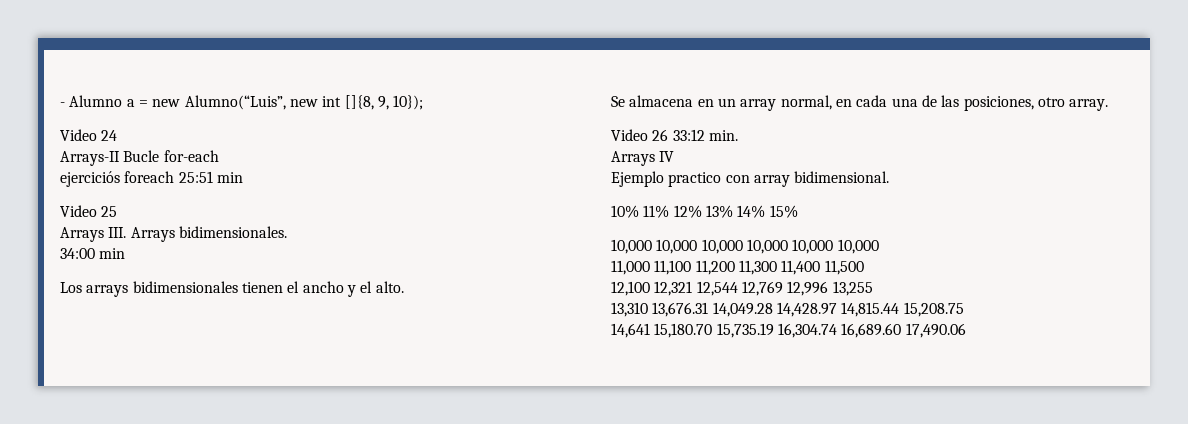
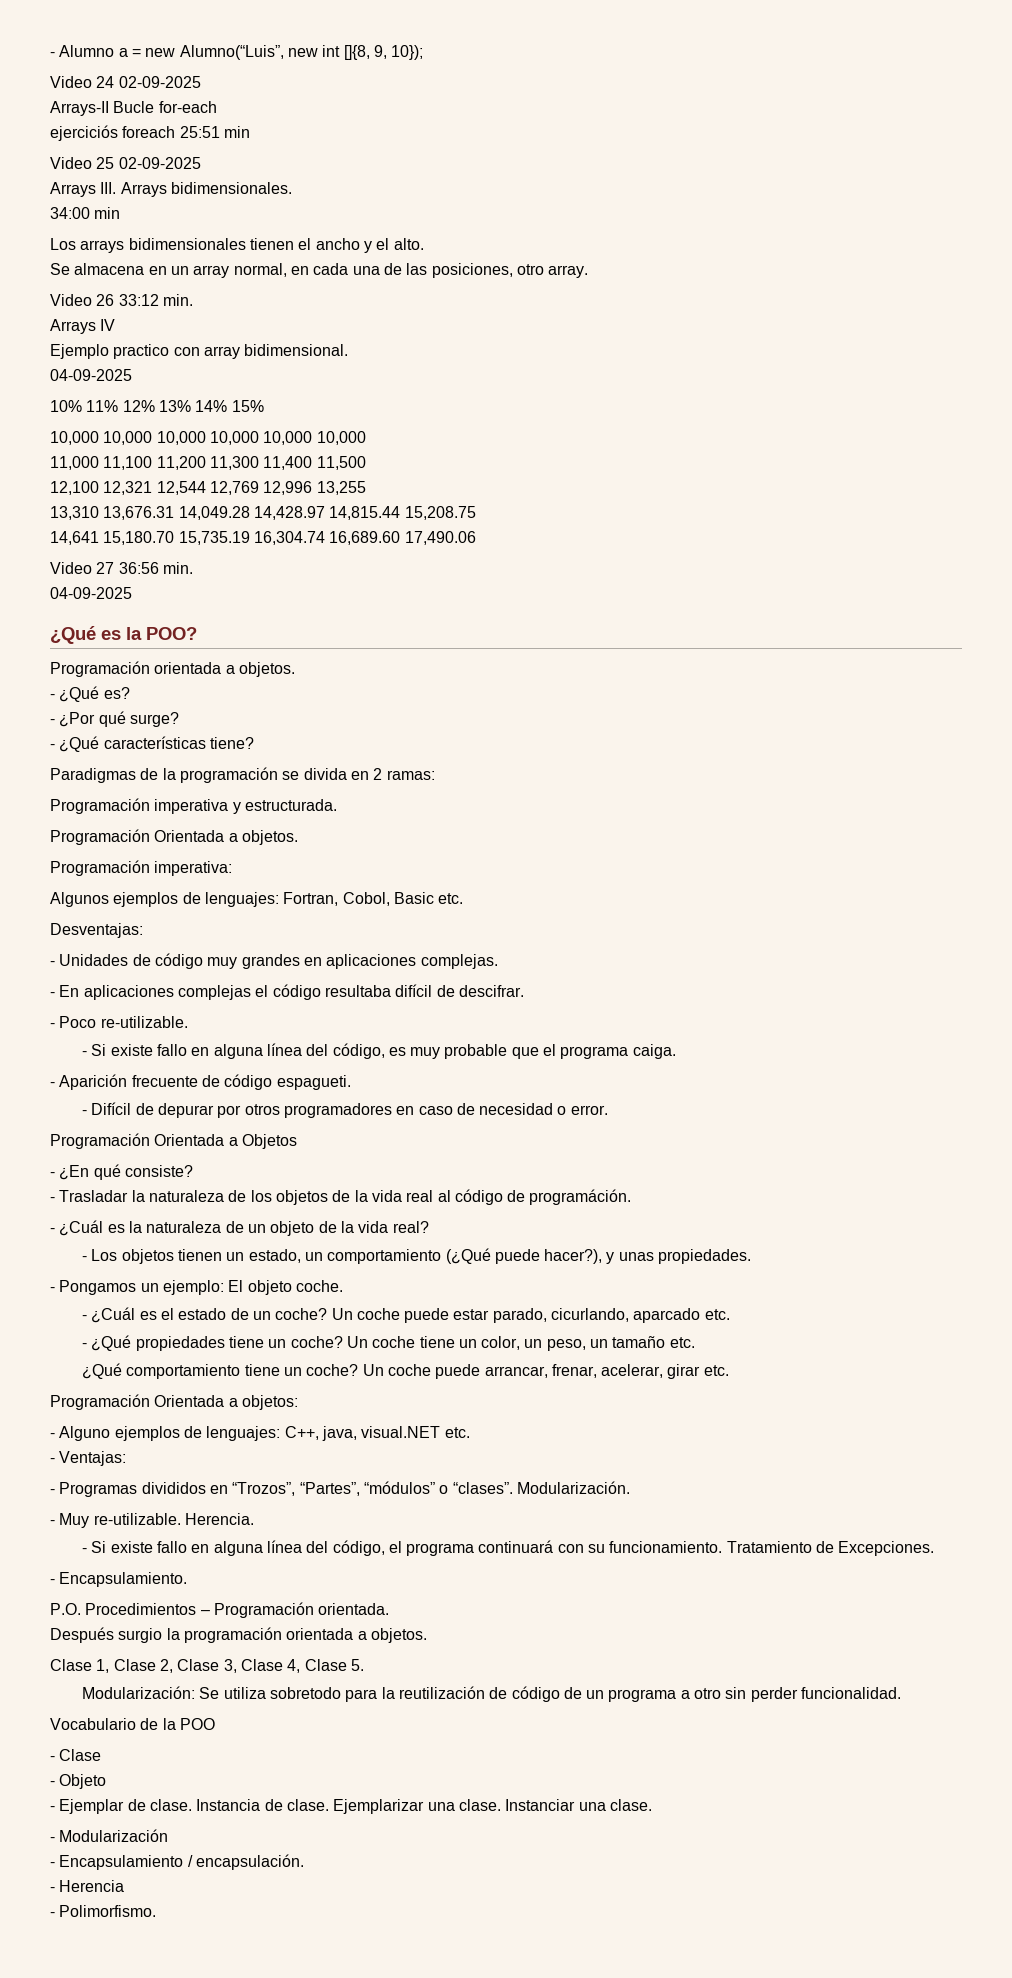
(118, 135) none -> [118,76,201,88] 02-09-2025
(118, 211) none -> [118,157,201,169] 02-09-2025
(890, 177) none -> [50,369,132,381] // 04-09-2025
(966, 330) none -> [50,562,193,574] [50,587,132,599] [50,626,197,644] [50,661,295,677] [50,686,130,702] [50,711,179,727] [50,736,254,752] [50,767,435,783] [50,798,337,814] [50,829,298,845] [50,860,233,876] [50,892,464,907] [50,923,143,938] [50,953,498,969] [50,984,524,1000] [50,1016,188,1028] [81,1043,676,1059] [50,1074,351,1090] [81,1102,608,1118] [50,1133,297,1149] [50,1164,193,1180] [50,1189,632,1205] [50,1220,429,1236] [81,1248,752,1264] [50,1280,343,1295] [81,1307,730,1323] [81,1335,695,1351] [81,1363,729,1379] [50,1394,298,1410] [50,1426,470,1441] [50,1451,127,1466] [50,1481,630,1497] [50,1513,254,1528] [81,1540,935,1556] [50,1572,188,1587] [50,1602,390,1618] [50,1627,427,1643] [50,1659,364,1673] [81,1686,902,1702] [50,1718,215,1730] [50,1749,102,1761] [50,1774,107,1789] [50,1799,652,1814] [50,1829,169,1842] [50,1854,304,1870] [50,1880,125,1892] [50,1905,157,1917] // Video 27 36:56 min. // 04-09-2025 // ¿Qué es la POO? // Programación orientada a objetos. // - ¿Qué es? // - ¿Por qué surge? // - ¿Qué características tiene? // Paradigmas de la programación se divida en 2 ramas: // Programación imperativa y estructurada. // Programación Orientada a objetos. // Programación imperativa: // Algunos ejemplos de lenguajes: Fortran, Cobol, Basic etc. // Desventajas: // - Unidades de código muy grandes en aplicaciones complejas. // - En aplicaciones complejas el código resultaba difícil de descifrar. // - Poco re-utilizable. // - Si existe fallo en alguna línea del código, es muy probable que el programa caiga. // - Aparición frecuente de código espagueti. // - Difícil de depurar por otros programadores en caso de necesidad o error. // Programación Orientada a Objetos // - ¿En qué consiste? // - Trasladar la naturaleza de los objetos de la vida real al código de programáción. // - ¿Cuál es la naturaleza de un objeto de la vida real? // - Los objetos tienen un estado, un comportamiento (¿Qué puede hacer?), y unas propiedades. // - Pongamos un ejemplo: El objeto coche. // - ¿Cuál es el estado de un coche? Un coche puede estar parado, cicurlando, aparcado etc. // - ¿Qué propiedades tiene un coche? Un coche tiene un color, un peso, un tamaño etc. // ¿Qué comportamiento tiene un coche? Un coche puede arrancar, frenar, acelerar, girar etc. // Programación Orientada a objetos: // - Alguno ejemplos de lenguajes: C++, java, visual.NET etc. // - Ventajas: // - Programas divididos en “Trozos”, “Partes”, “módulos” o “clases”. Modularización. // - Muy re-utilizable. Herencia. // - Si existe fallo en alguna línea del código, el programa continuará con su funcionamiento. Tratamiento de Excepciones. // - Encapsulamiento. // P.O. Procedimientos – Programación orientada. // Después surgio la programación orientada a objetos. // Clase 1, Clase 2, Clase 3, Clase 4, Clase 5. // Modularización: Se utiliza sobretodo para la reutilización de código de un programa a otro sin perder funcionalidad. // Vocabulario de la POO // - Clase // - Objeto // - Ejemplar de clase. Instancia de clase. Ejemplarizar una clase. Instanciar una clase. // - Modularización // - Encapsulamiento / encapsulación. // - Herencia // - Polimorfismo.

